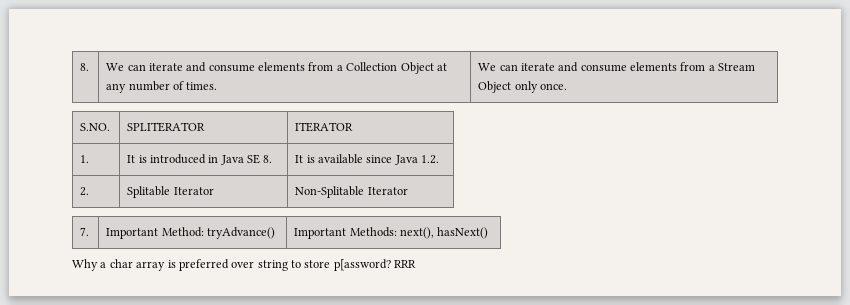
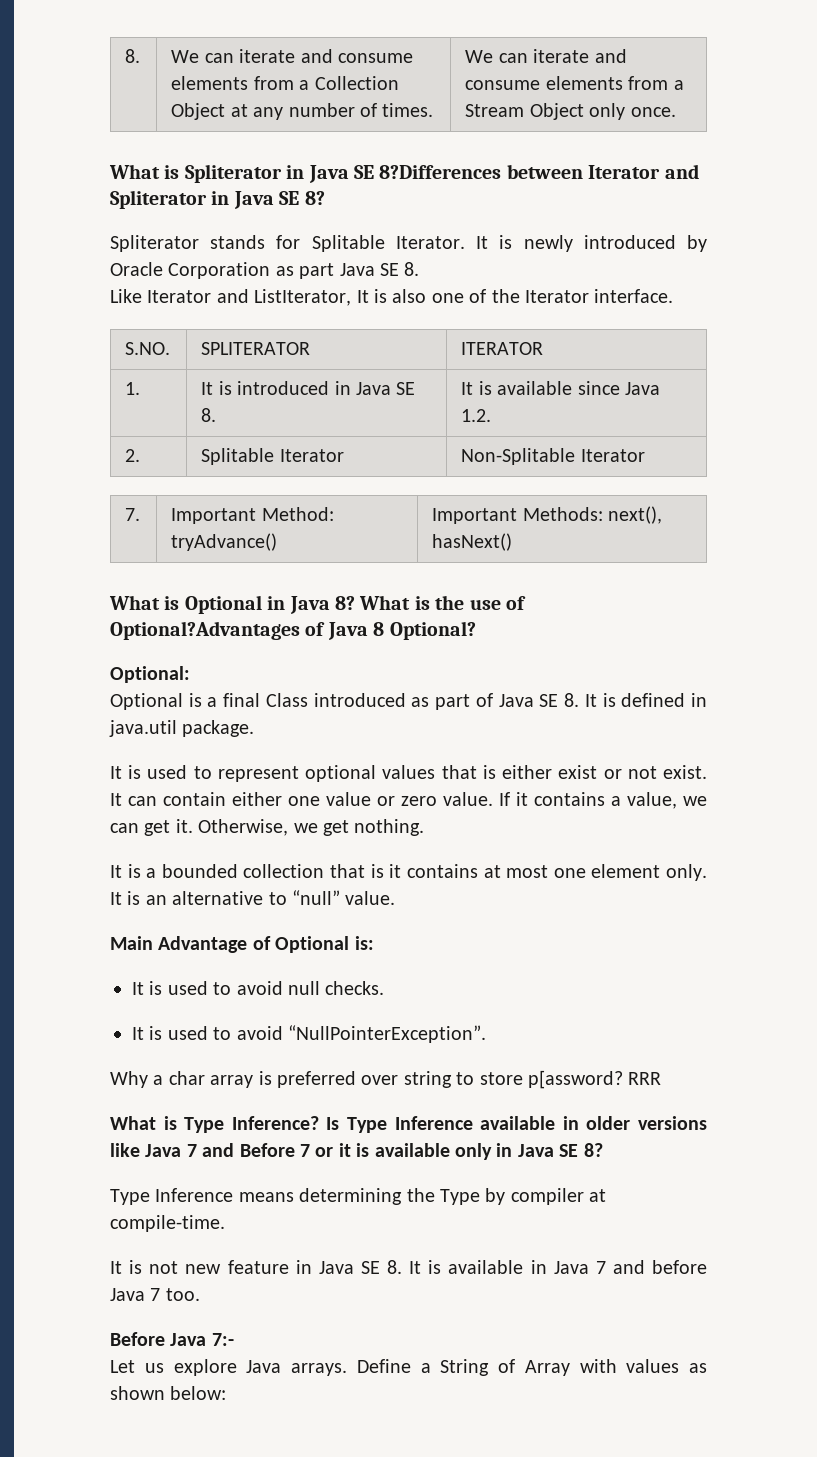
(567, 86) none -> [109,164,699,183] [110,190,325,209] [110,235,707,252] [110,262,420,279] [110,289,674,306] // What is Spliterator in Java SE 8?Differences between Iterator and Spliterator in Java SE 8? // Spliterator stands for Splitable Iterator. It is newly introduced by Oracle Corporation as part Java SE 8. // Like Iterator and ListIterator, It is also one of the Iterator interface.
(489, 233) none -> [109,595,526,614] [110,621,476,640] [110,666,190,683] [110,693,708,710] [109,720,255,737] [110,765,707,782] [110,792,707,809] [110,819,425,836] [110,864,707,881] [110,890,396,905] [110,936,374,953] [132,981,385,995] [132,1025,486,1043] // What is Optional in Java 8? What is the use of Optional?Advantages of Java 8 Optional? // Optional: // Optional is a final Class introduced as part of Java SE 8. It is defined in java.util package. // It is used to represent optional values that is either exist or not exist. It can contain either one value or zero value. If it contains a value, we can get it. Otherwise, we get nothing. // It is a bounded collection that is it contains at most one element only. It is an alternative to “null” value. // Main Advantage of Optional is: // It is used to avoid null checks. // It is used to avoid “NullPointerException”.
(417, 264) none -> [110,1116,708,1133] [110,1143,603,1160] [110,1188,607,1205] [110,1215,225,1232] [110,1260,707,1274] [110,1288,200,1301] [110,1332,234,1346] [110,1359,707,1376] [110,1386,227,1400] // What is Type Inference? Is Type Inference available in older versions like Java 7 and Before 7 or it is available only in Java SE 8? // Type Inference means determining the Type by compiler at compile-time. // It is not new feature in Java SE 8. It is available in Java 7 and before Java 7 too. // Before Java 7:- // Let us explore Java arrays. Define a String of Array with values as shown below:

